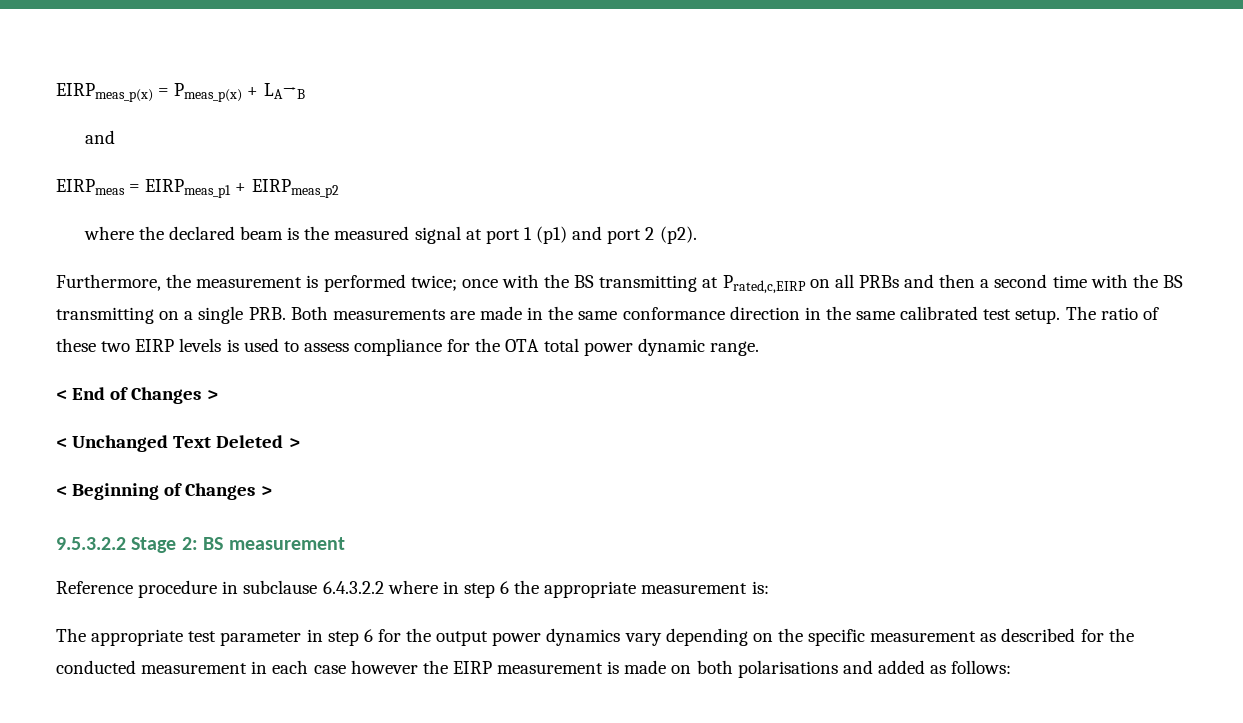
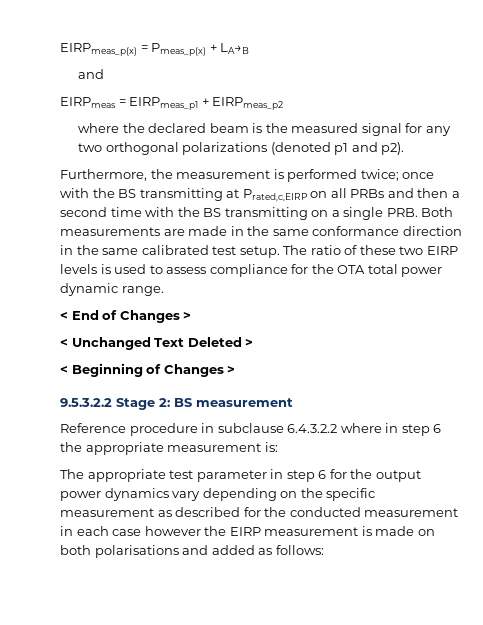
[465,226,697,244] at port 1 (p1) and port 2 (p2). -> [405,123,451,136] [78,142,405,155] for any two orthogonal polarizations (denoted p1 and p2).

